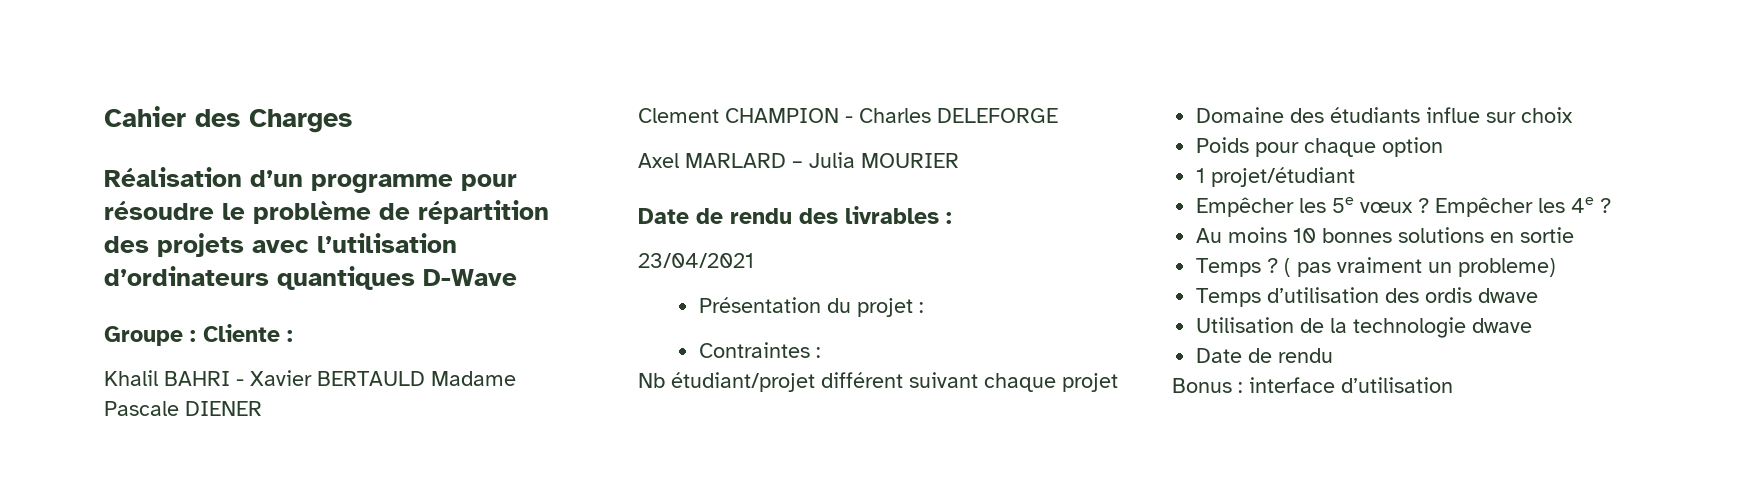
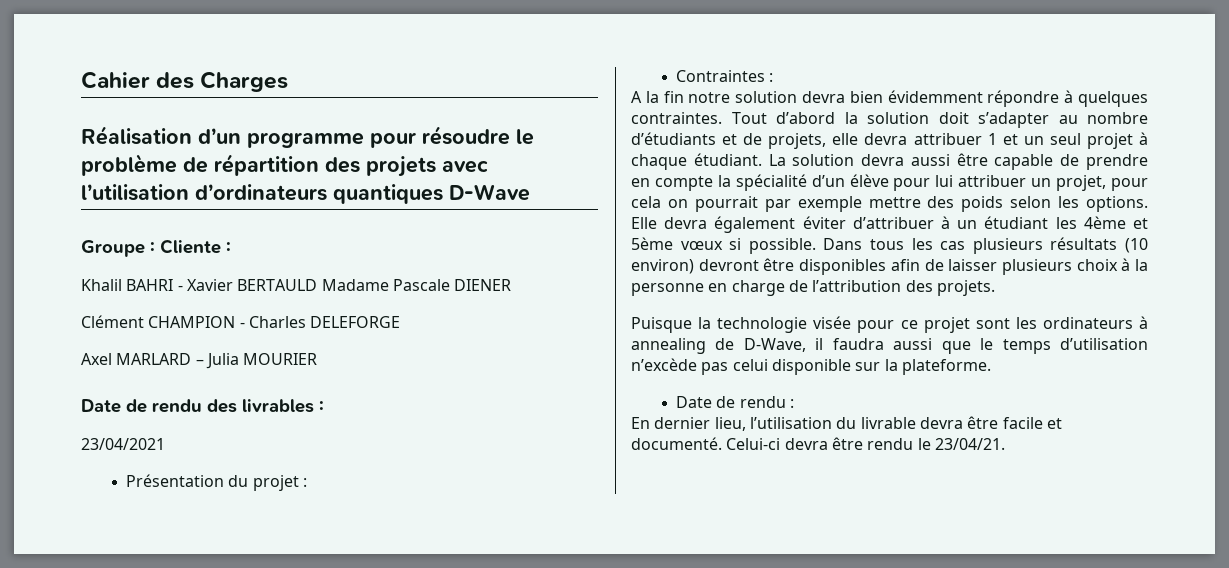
[638,108,719,123] Clement -> [81,315,144,328] Clément
[638,372,1118,392] [1196,107,1574,123] [1196,137,1444,157] [1196,167,1356,187] [1196,197,1612,217] [1196,227,1575,243] [1196,257,1557,277] [1196,287,1539,307] [1196,317,1533,338] [1196,348,1334,363] [1172,377,1453,393] Nb étudiant/projet différent suivant chaque projet // Domaine des étudiants influe sur choix // Poids pour chaque option // 1 projet/étudiant // Empêcher les 5e vœux ? Empêcher les 4e ? // Au moins 10 bonnes solutions en sortie // Temps ? ( pas vraiment un probleme) // Temps d’utilisation des ordis dwave // Utilisation de la technologie dwave // Date de rendu // Bonus : interface d’utilisation -> [631,90,1148,107] [631,112,1148,128] [631,132,1148,149] [631,153,1148,170] [631,174,1148,191] [631,196,1148,212] [631,216,1148,233] [631,237,1148,254] [631,258,1148,275] [631,280,995,296] [631,316,1148,333] [631,338,1148,354] [631,358,991,375] [676,396,795,408] [631,416,1062,431] [631,437,1005,450] A la fin notre solution devra bien évidemment répondre à quelques contraintes. Tout d’abord la solution doit s’adapter au nombre d’étudiants et de projets, elle devra attribuer 1 et un seul projet à chaque étudiant. La solution devra aussi être capable de prendre en compte la spécialité d’un élève pour lui attribuer un projet, pour cela on pourrait par exemple mettre des poids selon les options. Elle devra également éviter d’attribuer à un étudiant les 4ème et 5ème vœux si possible. Dans tous les cas plusieurs résultats (10 environ) devront être disponibles afin de laisser plusieurs choix à la personne en charge de l’attribution des projets. // Puisque la technologie visée pour ce projet sont les ordinateurs à annealing de D-Wave, il faudra aussi que le temps d’utilisation n’excède pas celui disponible sur la plateforme. // Date de rendu : // En dernier lieu, l’utilisation du livrable devra être facile et documenté. Celui-ci devra être rendu le 23/04/21.

